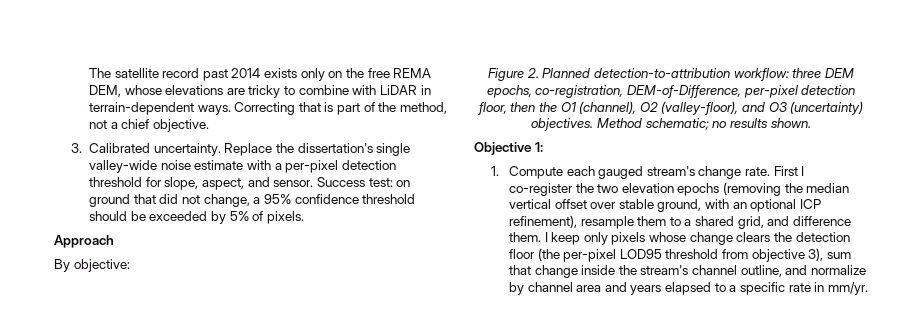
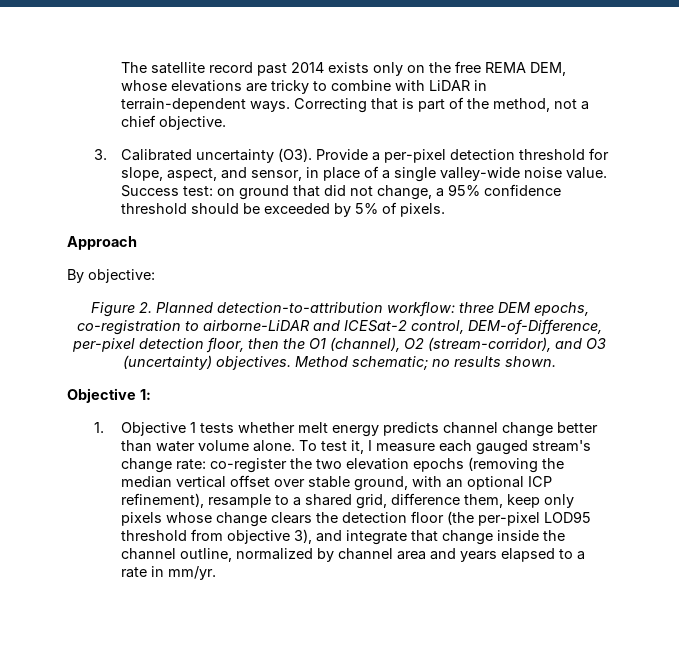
[153,143,411,156] [89,160,272,173] uncertainty. Replace the dissertation's single valley-wide noise estimate with -> [195,148,368,163] uncertainty (O3). Provide
[273,180,314,187] sensor. -> [250,166,607,182] sensor, in place of a single valley-wide noise value.
[535,85,624,98] co-registration, -> [77,320,464,335] co-registration to airborne-LiDAR and ICESat-2 control,
[661,101,739,115] (valley-floor), -> [428,337,551,352] (stream-corridor),
[508,166,563,179] Compute -> [120,422,598,437] [120,440,435,454] Objective 1 tests whether melt energy predicts channel change better than water volume alone. To test it, I measure
[745,166,805,176] rate. First I -> [175,459,206,470] rate:
[637,216,667,226] them -> (271, 501) none
[767,216,852,226] [508,232,548,242] and difference them. I -> [390,493,503,508] difference them,
[827,252,852,259] sum -> [315,530,407,545] and integrate
[640,265,689,275] stream's -> (565, 535) none
[785,265,867,275] and normalize -> [235,548,313,560] normalized
[740,282,786,295] specific -> (585, 555) none

